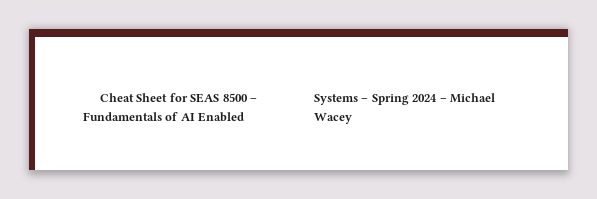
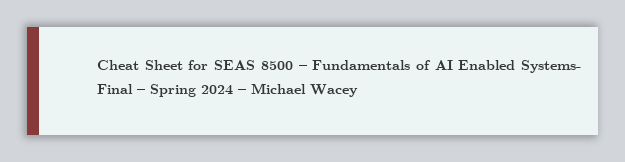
[314,94,358,105] Systems -> [521,60,581,73] [97,84,133,94] Systems- Final

